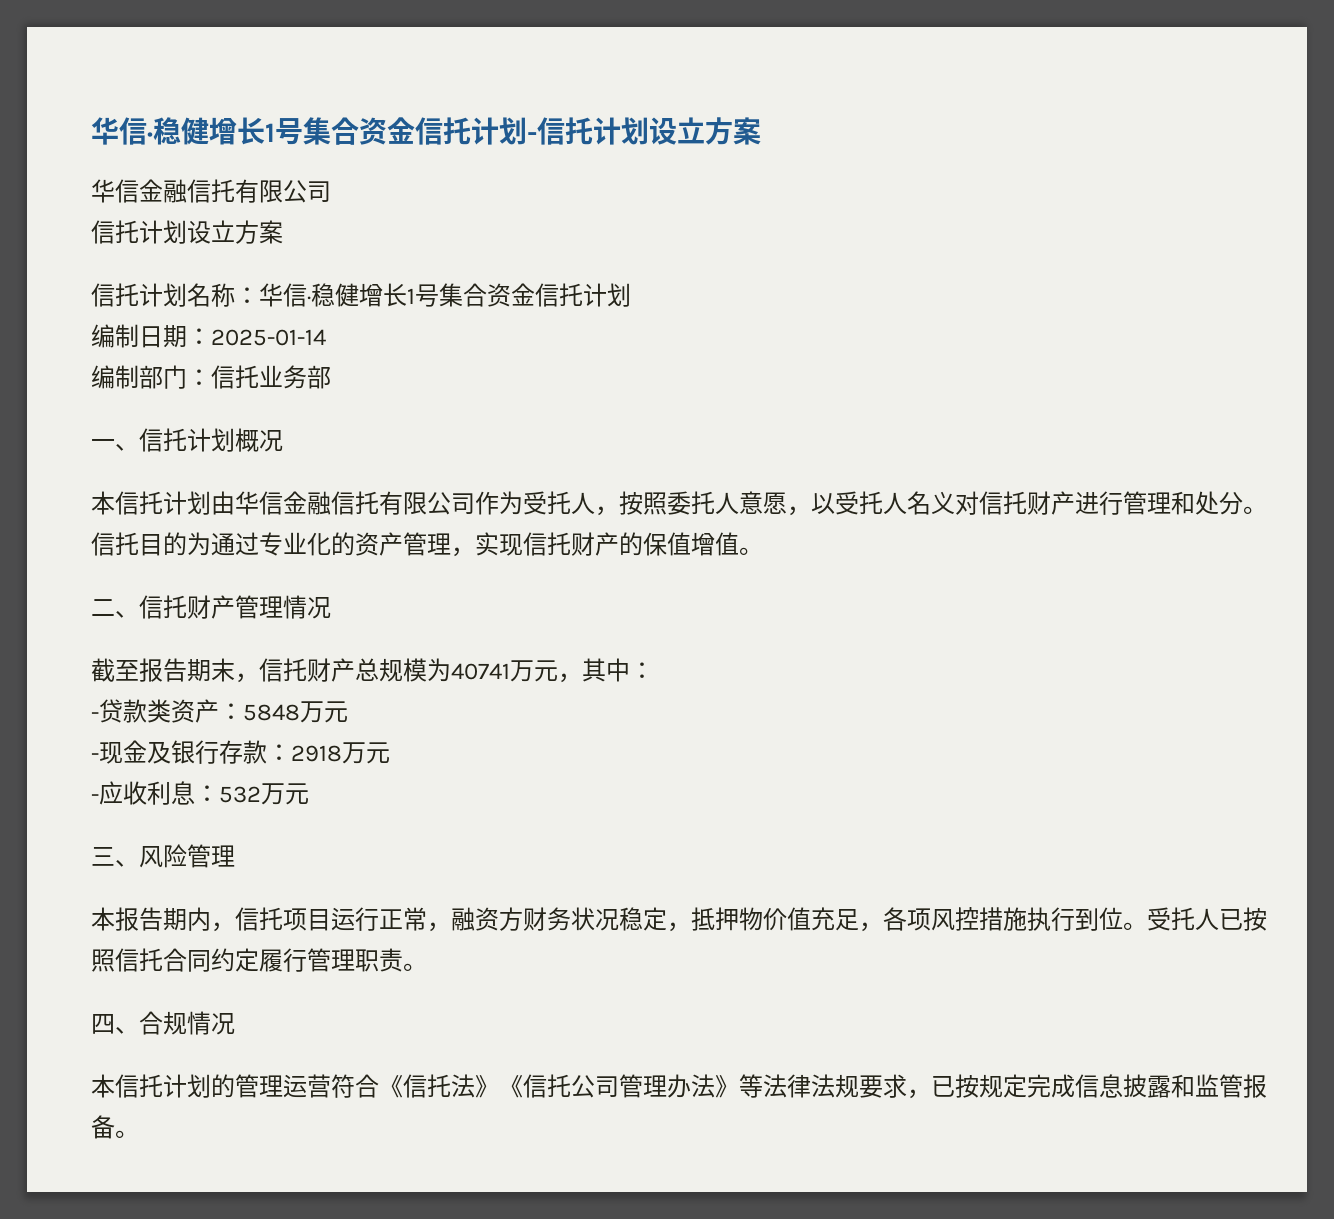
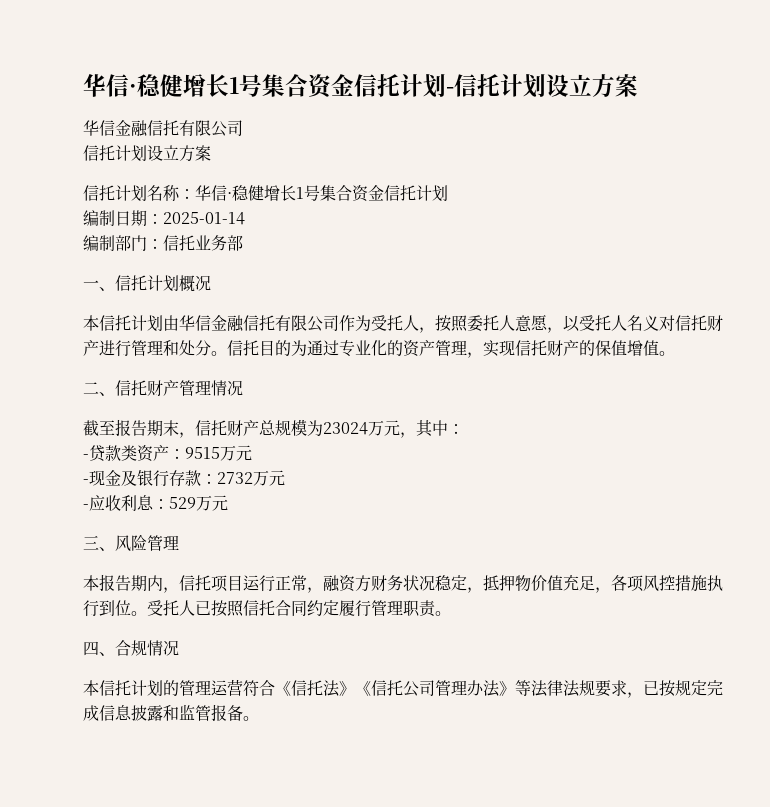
[451,663,510,680] 40741 -> [323,422,368,435] 23024
[243,704,300,721] 5848 -> [185,447,220,459] 9515
[291,745,342,762] 2918 -> [217,472,253,484] 2732
[219,786,261,803] 532 -> [169,497,196,509] 529

